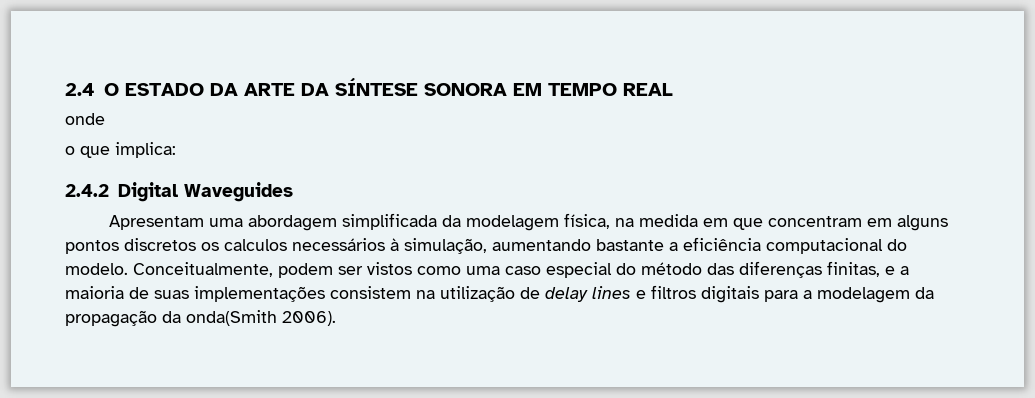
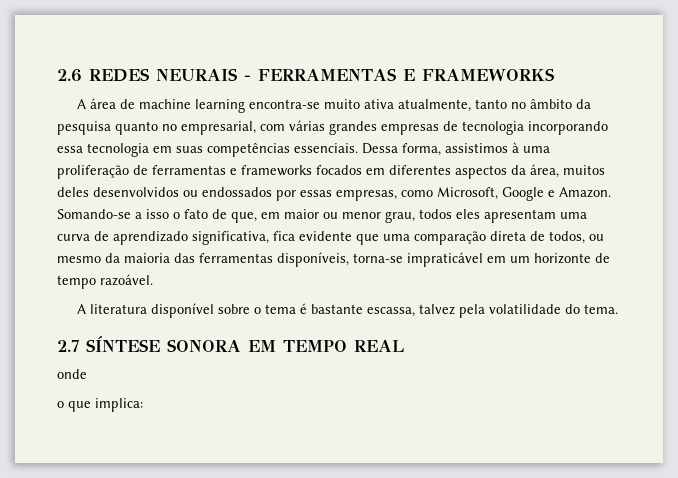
[65,83,329,96] 2.4 O ESTADO DA ARTE DA -> [57,68,555,82] [76,98,591,113] [57,120,608,135] [57,142,550,157] [57,164,605,179] [57,187,611,201] [57,209,587,223] [57,231,604,245] [57,252,610,267] [57,274,153,289] [76,303,618,318] [57,340,79,352] 2.6 REDES NEURAIS - FERRAMENTAS E FRAMEWORKS // A área de machine learning encontra-se muito ativa atualmente, tanto no âmbito da pesquisa quanto no empresarial, com várias grandes empresas de tecnologia incorporando essa tecnologia em suas competências essenciais. Dessa forma, assistimos à uma proliferação de ferramentas e frameworks focados em diferentes aspectos da área, muitos deles desenvolvidos ou endossados por essas empresas, como Microsoft, Google e Amazon. Somando-se a isso o fato de que, em maior ou menor grau, todos eles apresentam uma curva de aprendizado significativa, fica evidente que uma comparação direta de todos, ou mesmo da maioria das ferramentas disponíveis, torna-se impraticável em um horizonte de tempo razoável. // A literatura disponível sobre o tema é bastante escassa, talvez pela volatilidade do tema. // 2.7
[65,182,293,202] [109,213,949,231] [65,237,907,254] [65,261,909,278] [65,285,934,303] [65,310,336,327] // 2.4.2 Digital Waveguides // Apresentam uma abordagem simplificada da modelagem física, na medida em que concentram em alguns pontos discretos os calculos necessários à simulação, aumentando bastante a eficiência computacional do modelo. Conceitualmente, podem ser vistos como uma caso especial do método das diferenças finitas, e a maioria de suas implementações consistem na utilização de delay lines e filtros digitais para a modelagem da propagação da onda(Smith 2006). -> (143, 405) none

